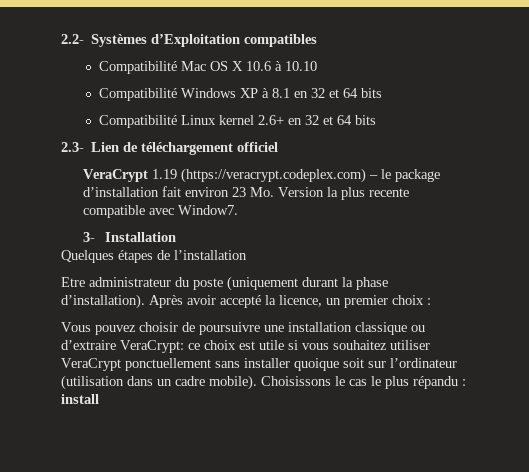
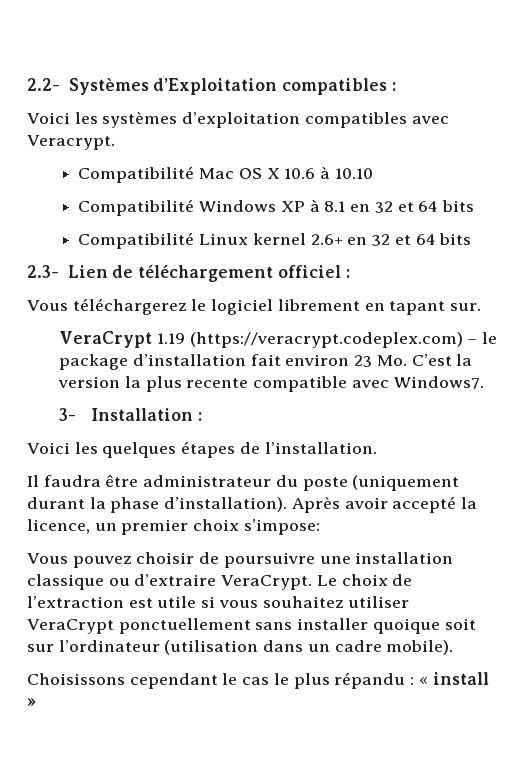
(318, 40) none -> [391,82,396,91] [27,112,449,128] [27,135,115,150] : // Voici les systèmes d’exploitation compatibles avec Veracrypt.
(279, 147) none -> [345,269,350,278] [27,298,482,315] : // Vous téléchargerez le logiciel librement en tapant sur.
[278,187,325,197] Version -> [411,354,473,366] [58,376,121,388] C’est la version
[178,205,239,215] Window7. -> [393,376,484,389] Windows7.
[61,250,247,263] [61,277,85,287] // Quelques étapes de l’installation // Etre -> [198,412,203,421] [27,441,377,458] [27,474,139,487] : // Voici les quelques étapes de l’installation. // Il faudra être
[427,298,431,305] : -> [243,519,320,535] s’impose:
[120,340,236,353] VeraCrypt: ce choix -> [221,574,413,590] [27,596,124,608] VeraCrypt. Le choix de l’extraction
[261,376,331,386] Choisissons -> [27,673,218,689] // Choisissons cependant
[61,394,99,404] install -> [418,672,489,685] [27,698,36,707] « install »

